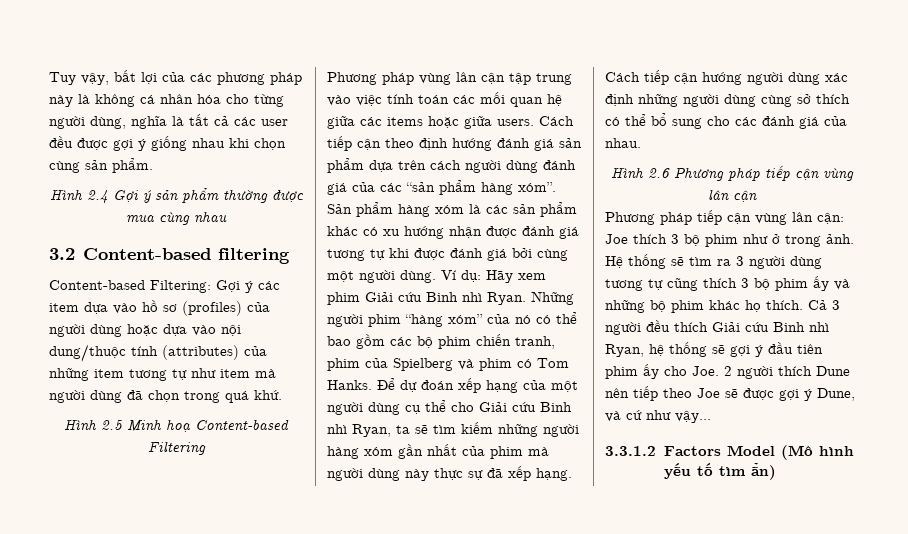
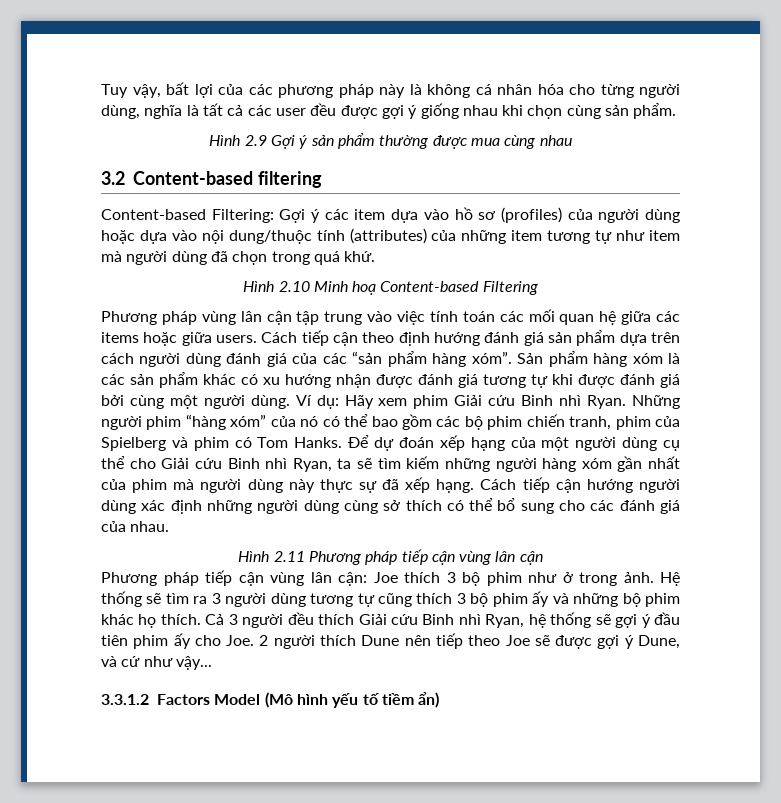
[86,190,108,203] 2.4 -> [244,135,267,146] 2.9
[101,420,123,430] 2.5 -> [278,281,310,292] 2.10
[648,168,670,178] 2.6 -> [273,551,305,562] 2.11
[718,466,746,476] tìm -> [381,693,414,705] tiềm

